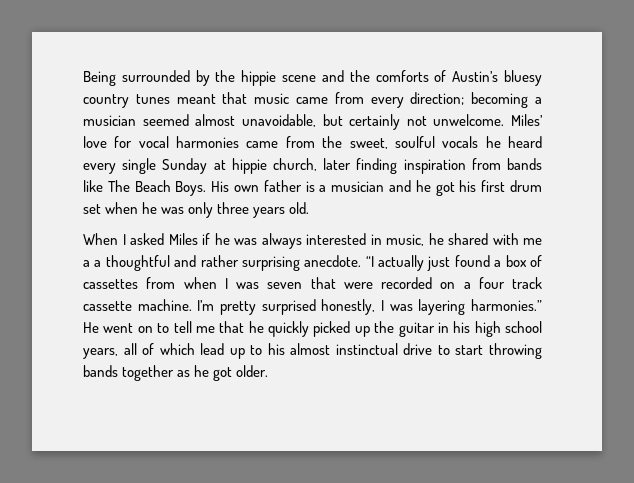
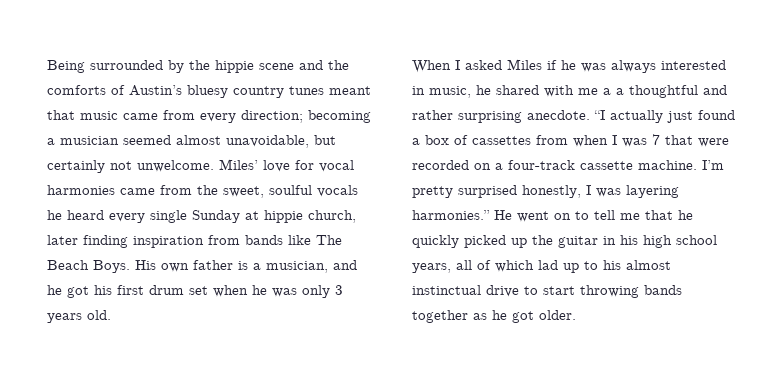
[331,181,385,192] musician -> [266,261,328,273] musician,
[217,202,250,214] three -> [335,285,343,295] 3
[267,282,303,289] seven -> [652,134,660,145] 7
[478,277,542,289] four track -> [508,160,575,170] four-track
[200,343,225,355] lead -> [538,260,558,270] lad

